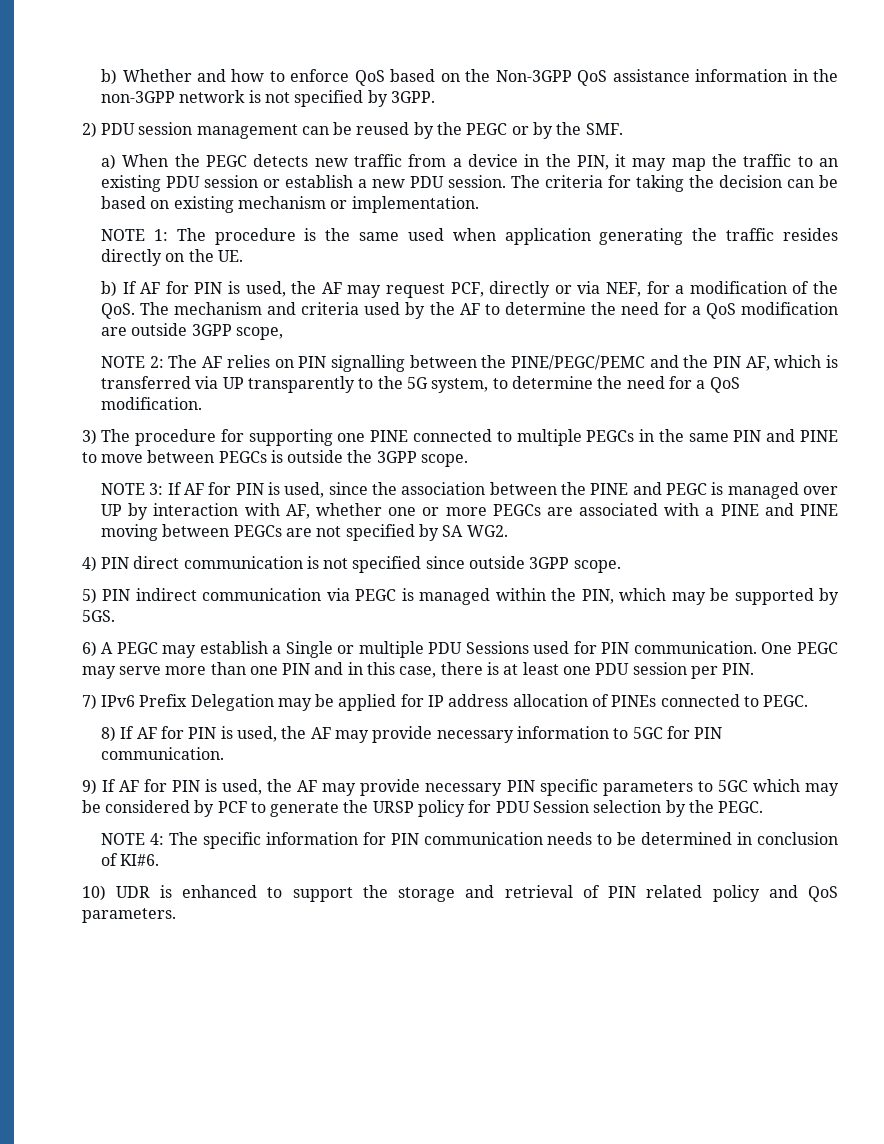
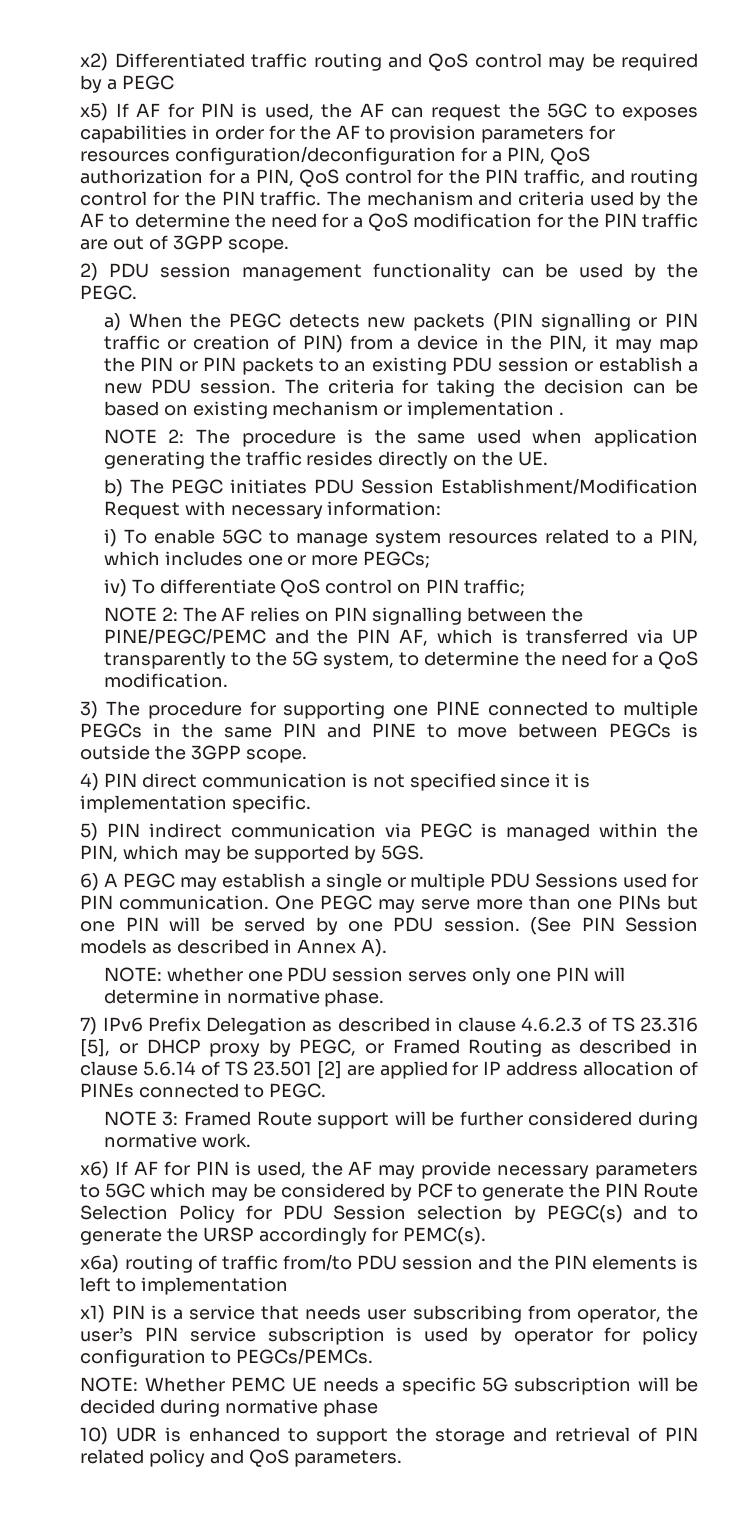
[101,69,839,86] [101,90,436,107] b) Whether and how to enforce QoS based on the Non-3GPP QoS assistance information in the non-3GPP network is not specified by 3GPP. -> [80,53,698,71] [80,75,175,93] [80,103,698,121] [80,125,616,143] [80,146,590,165] [80,169,698,187] [80,191,698,209] [80,213,698,231] [80,235,289,253] x2) Differentiated traffic routing and QoS control may be required by a PEGC // x5) If AF for PIN is used, the AF can request the 5GC to exposes capabilities in order for the AF to provision parameters for resources configuration/deconfiguration for a PIN, QoS authorization for a PIN, QoS control for the PIN traffic, and routing control for the PIN traffic. The mechanism and criteria used by the AF to determine the need for a QoS modification for the PIN traffic are out of 3GPP scope.
[301,122,623,139] can be reused by the PEGC or by the SMF. -> [372,263,698,281] [80,285,138,300] functionality can be used by the PEGC.
[353,154,402,167] traffic -> [413,313,698,331] [103,335,344,353] packets (PIN signalling or PIN traffic or creation of PIN)
[743,154,792,167] traffic -> [140,357,314,375] PIN or PIN packets
[351,196,479,213] [101,229,168,241] implementation. // NOTE 1: -> [407,401,565,419] [103,429,185,444] implementation . // NOTE 2:
[122,281,838,298] [101,302,839,319] [101,323,284,340] If AF for PIN is used, the AF may request PCF, directly or via NEF, for a modification of the QoS. The mechanism and criteria used by the AF to determine the need for a QoS modification are outside 3GPP scope, -> [129,478,698,495] [103,501,442,519] [103,529,698,547] [103,551,431,568] [103,579,525,597] The PEGC initiates PDU Session Establishment/Modification Request with necessary information: // i) To enable 5GC to manage system resources related to a PIN, which includes one or more PEGCs; // iv) To differentiate QoS control on PIN traffic;
[101,482,839,499] [101,503,839,520] [101,524,508,541] // NOTE 3: If AF for PIN is used, since the association between the PINE and PEGC is managed over UP by interaction with AF, whether one or more PEGCs are associated with a PINE and PINE moving between PEGCs are not specified by SA WG2. -> (308, 756) none
[469,556,621,573] outside 3GPP scope. -> [555,773,591,788] [80,795,312,813] it is implementation specific.
[285,641,333,658] Single -> [325,873,382,891] single
[282,662,755,679] [81,694,335,711] PIN and in this case, there is at least one PDU session per PIN. // 7) IPv6 Prefix Delegation may be -> [618,895,698,910] [80,917,698,935] [80,939,387,957] [103,967,625,985] [103,989,385,1007] [80,1017,698,1035] [80,1039,698,1057] [80,1061,375,1079] PINs but one PIN will be served by one PDU session. (See PIN Session models as described in Annex A). // NOTE: whether one PDU session serves only one PIN will determine in normative phase. // 7) IPv6 Prefix Delegation as described in clause 4.6.2.3 of TS 23.316 [5], or DHCP proxy by PEGC, or Framed Routing as described in clause 5.6.14 of TS 23.501 [2] are
[101,726,117,742] 8) -> [103,1111,698,1129] [103,1133,251,1148] [80,1161,110,1179] NOTE 3: Framed Route support will be further considered during normative work. // x6)
[516,726,723,739] [101,747,225,760] [81,779,598,796] information to 5GC for PIN communication. // 9) If AF for PIN is used, the AF may provide necessary PIN specific -> (590, 1172) none
[372,800,466,817] URSP policy -> [605,1183,699,1198] [80,1205,236,1223] PIN Route Selection Policy
[689,800,764,813] [101,832,839,849] [101,853,160,866] the PEGC. // NOTE 4: The specific information for PIN communication needs to be determined in conclusion of KI#6. -> [546,1205,698,1223] [80,1227,486,1245] [80,1254,698,1273] [80,1277,289,1295] [80,1305,698,1323] [80,1327,698,1345] [80,1348,374,1367] [80,1377,698,1395] [80,1399,379,1417] PEGC(s) and to generate the URSP accordingly for PEMC(s). // x6a) routing of traffic from/to PDU session and the PIN elements is left to implementation // x1) PIN is a service that needs user subscribing from operator, the user’s PIN service subscription is used by operator for policy configuration to PEGCs/PEMCs. // NOTE: Whether PEMC UE needs a specific 5G subscription will be decided during normative phase

